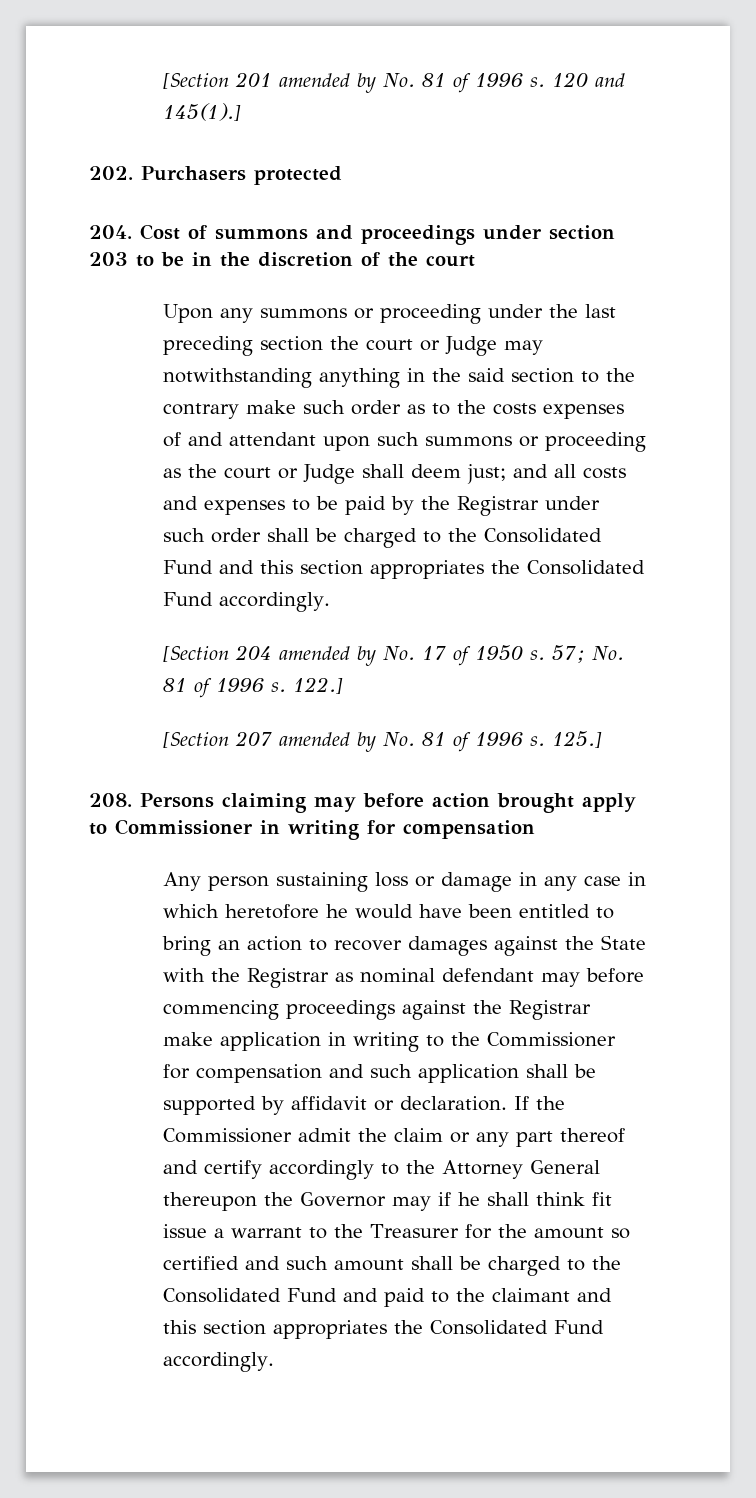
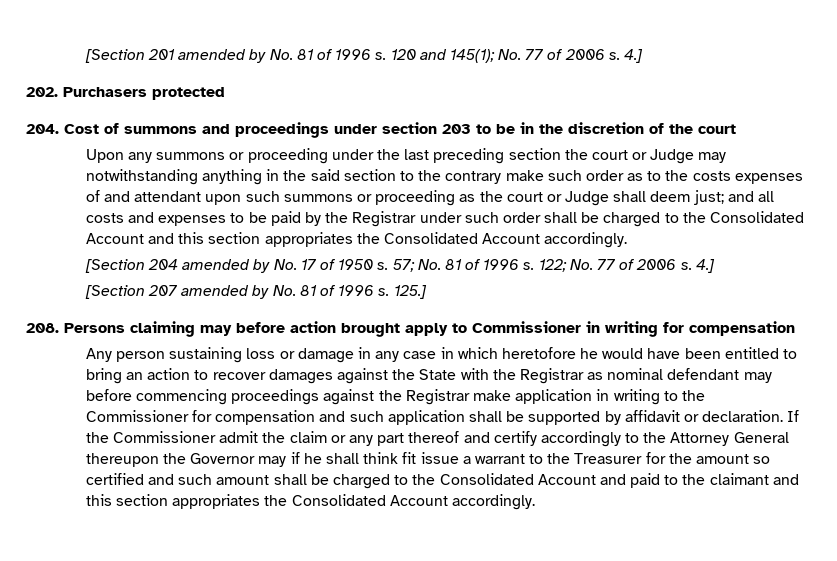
[163,103,242,121] 145(1).] -> [449,49,643,63] 145(1); No. 77 of 2006 s. 4.]
[163,560,646,579] [163,592,214,606] Fund and this section appropriates the Consolidated Fund -> [85,232,541,247] Account and this section appropriates the Consolidated Account
[293,677,344,694] 122.] -> [538,259,715,273] 122; No. 77 of 2006 s. 4.]
[287,1288,338,1302] Fund -> [537,474,596,485] Account
[554,1320,605,1334] Fund -> [389,495,448,506] Account

